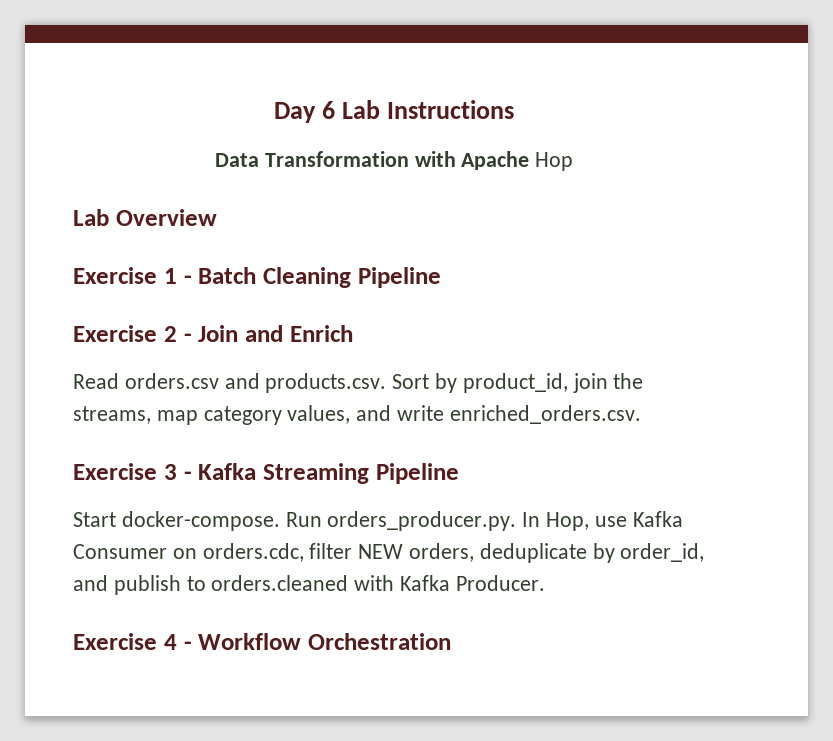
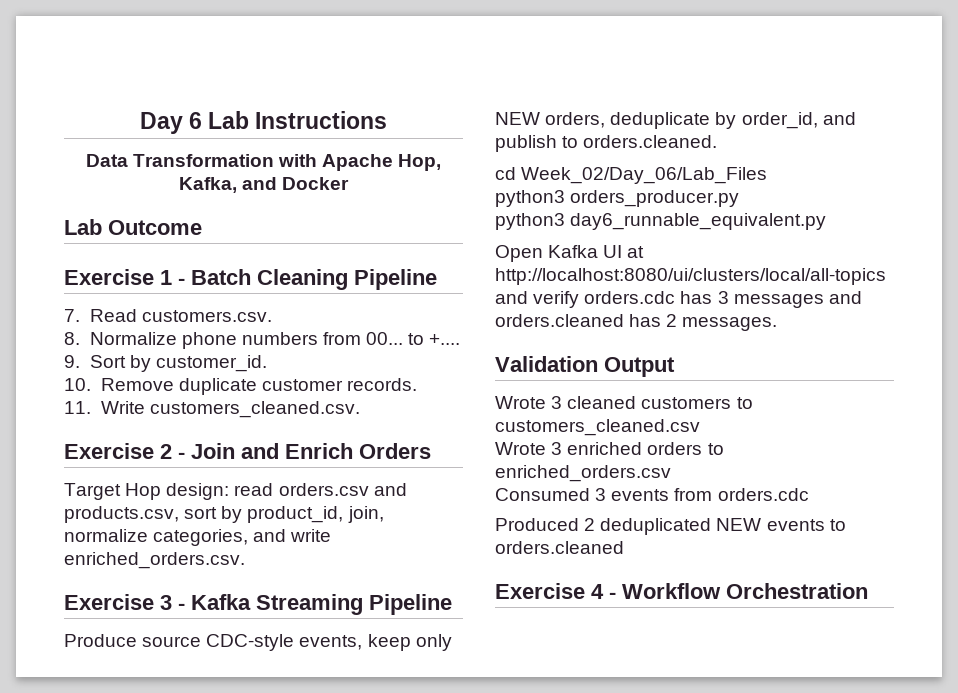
[535,152,574,171] [73,209,217,226] Hop // Lab Overview -> [398,154,442,171] [178,177,350,193] [64,219,202,235] Hop, Kafka, and Docker // Lab Outcome
(441, 277) none -> [64,309,272,322] [64,332,461,349] [64,355,267,372] [64,378,417,395] [64,401,360,418] // 7. Read customers.csv. // 8. Normalize phone numbers from 00... to +.... // 9. Sort by customer_id. // 10. Remove duplicate customer records. // 11. Write customers_cleaned.csv.
[73,373,644,393] [73,405,351,425] // Read orders.csv and products.csv. Sort by product_id, join the streams, map category values, -> [359,443,431,459] [64,483,407,500] [64,506,384,523] [64,529,249,546] Orders // Target Hop design: read orders.csv and products.csv, sort by product_id, join, normalize categories,
[73,511,683,531] [73,543,353,562] Start docker-compose. Run orders_producer.py. In Hop, use Kafka Consumer on orders.cdc, filter -> [64,634,452,651] Produce source CDC-style events, keep only
[211,575,545,591] orders.cleaned with Kafka Producer. -> [583,135,718,148] [495,167,768,184] [495,190,740,207] [495,213,827,230] [495,245,645,262] [495,268,886,285] [495,291,862,308] [495,314,778,331] [495,356,675,377] [495,396,753,409] [495,419,700,436] [495,442,724,455] [495,465,671,482] [495,488,809,501] [495,518,846,535] [495,541,624,554] orders.cleaned. // cd Week_02/Day_06/Lab_Files // python3 orders_producer.py // python3 day6_runnable_equivalent.py // Open Kafka UI at http://localhost:8080/ui/clusters/local/all-topics and verify orders.cdc has 3 messages and orders.cleaned has 2 messages. // Validation Output // Wrote 3 cleaned customers to customers_cleaned.csv // Wrote 3 enriched orders to enriched_orders.csv // Consumed 3 events from orders.cdc // Produced 2 deduplicated NEW events to orders.cleaned

